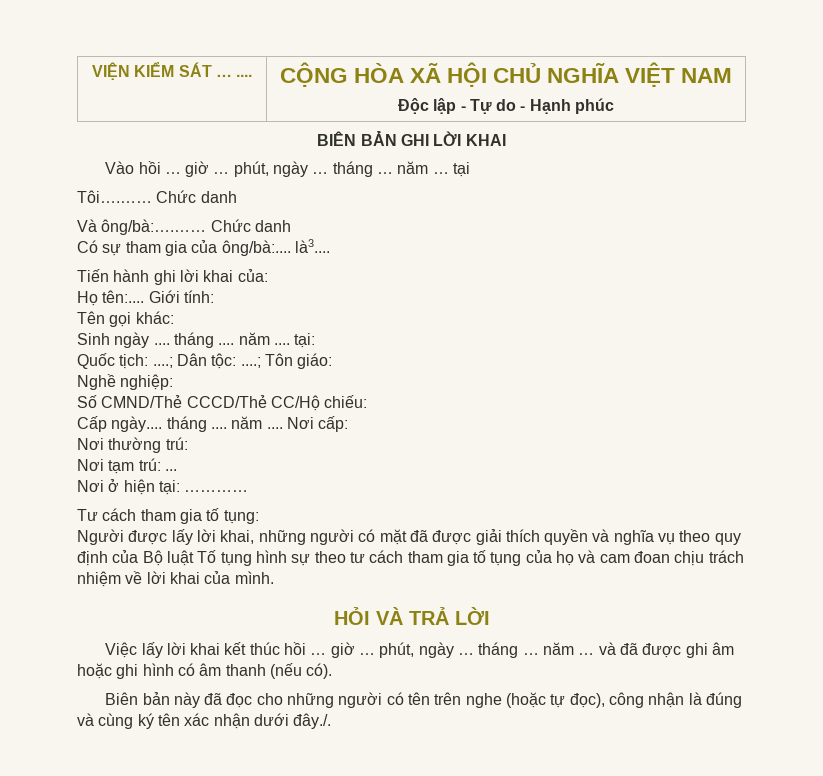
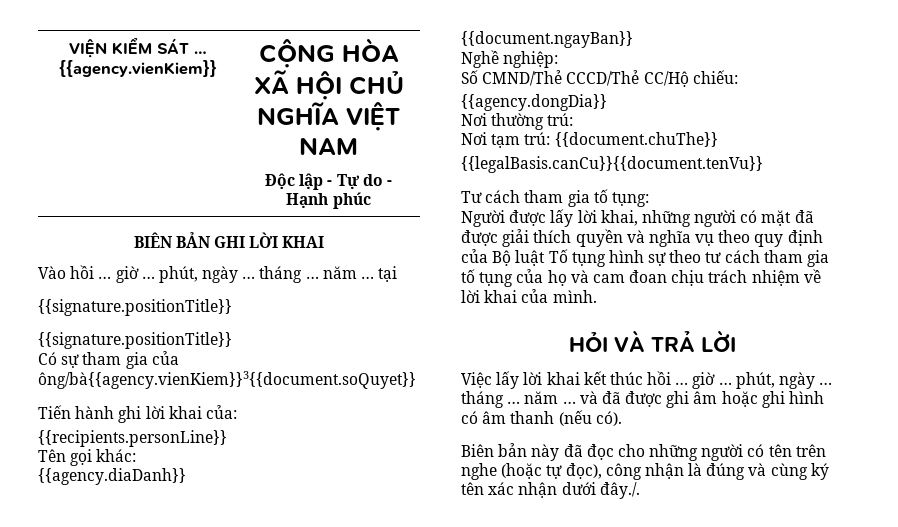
[236,74,253,77] .... -> [58,60,217,77] {{agency.vienKiem}}
[77,190,237,203] [77,219,291,235] Tôi….…… Chức danh // Và ông/bà:….…… Chức danh -> [38,299,232,316] [38,332,232,349] {{signature.positionTitle}} // {{signature.positionTitle}}
[221,239,330,256] ông/bà:.... là3.... -> [38,371,416,389] ông/bà{{agency.vienKiem}}3{{document.soQuyet}}
[77,290,214,306] Họ tên:.... Giới tính: -> [38,430,227,447] {{recipients.personLine}}
[77,332,316,348] [77,353,333,369] Sinh ngày .... tháng .... năm .... tại: // Quốc tịch: ....; Dân tộc: ....; Tôn giáo: -> [38,468,186,485] [461,31,633,48] {{agency.diaDanh}} // {{document.ngayBan}}
[77,416,349,432] Cấp ngày.... tháng .... năm .... Nơi cấp: -> [461,94,607,111] {{agency.dongDia}}
[164,469,177,471] [77,479,249,495] ... // Nơi ở hiện tại: ………… -> [554,132,718,147] [461,156,763,173] {{document.chuThe}} // {{legalBasis.canCu}}{{document.tenVu}}

